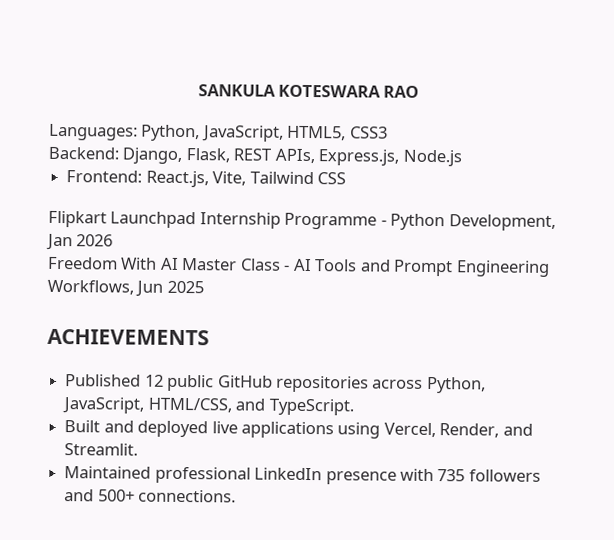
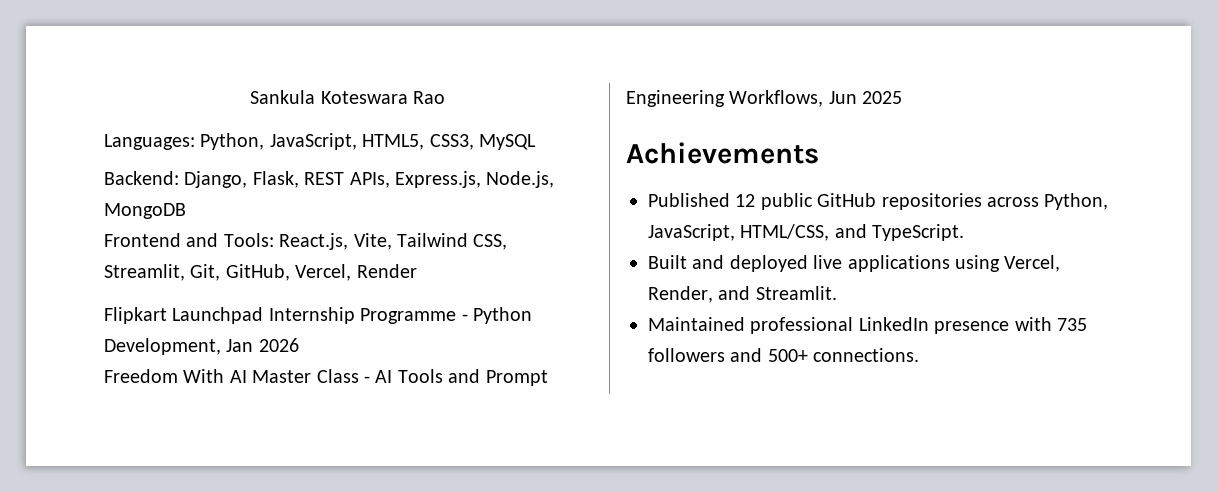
[197,84,420,98] SANKULA KOTESWARA RAO -> [250,90,445,104] Sankula Koteswara Rao
[349,126,388,139] CSS3 -> [429,134,536,150] CSS3, MySQL
[402,149,462,167] [66,170,346,188] Node.js // Frontend: React.js, Vite, Tailwind CSS -> [486,171,555,188] [104,203,186,219] [104,233,508,250] [104,264,417,281] Node.js, MongoDB // Frontend and Tools: React.js, Vite, Tailwind CSS, Streamlit, Git, GitHub, Vercel, Render
[47,328,210,346] ACHIEVEMENTS -> [626,142,819,164] Achievements

